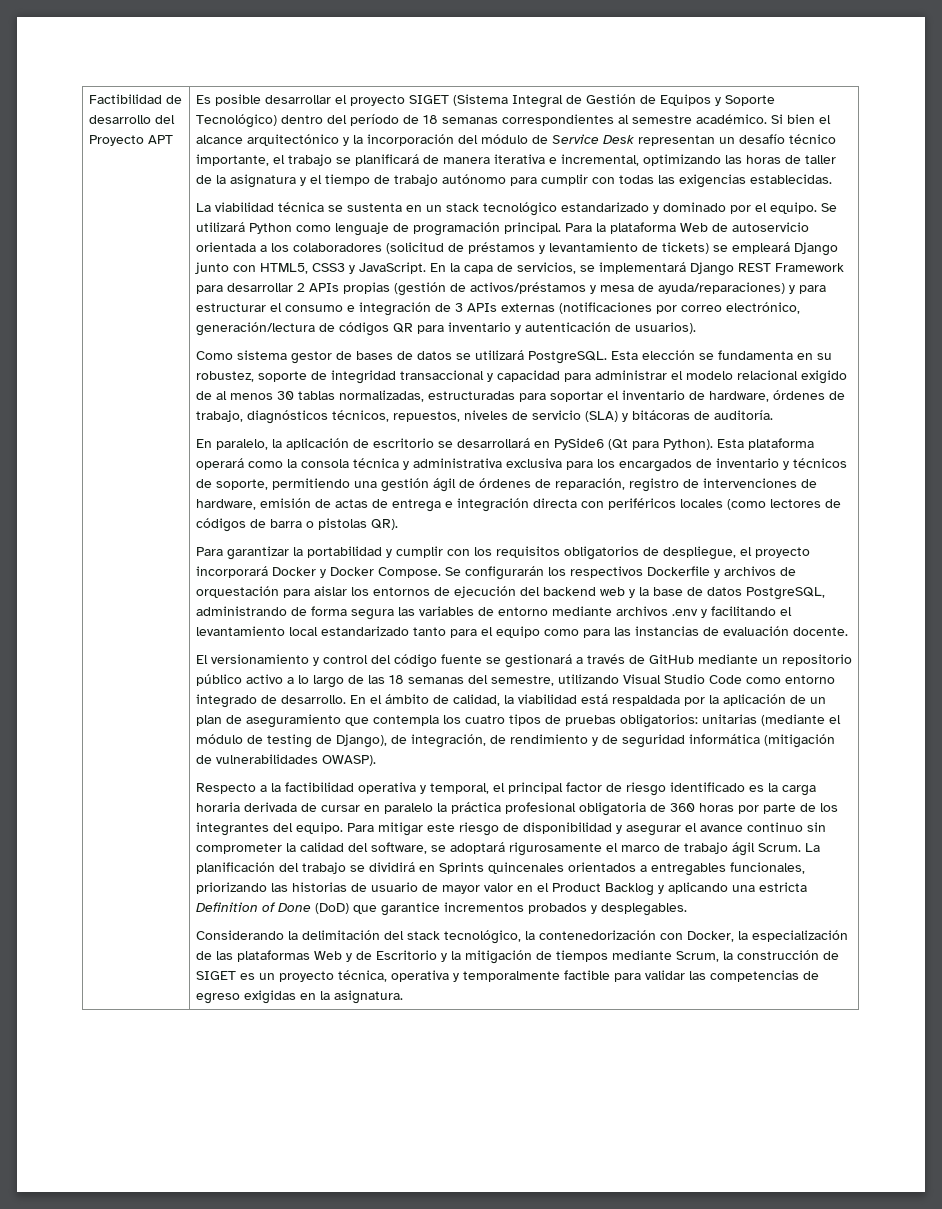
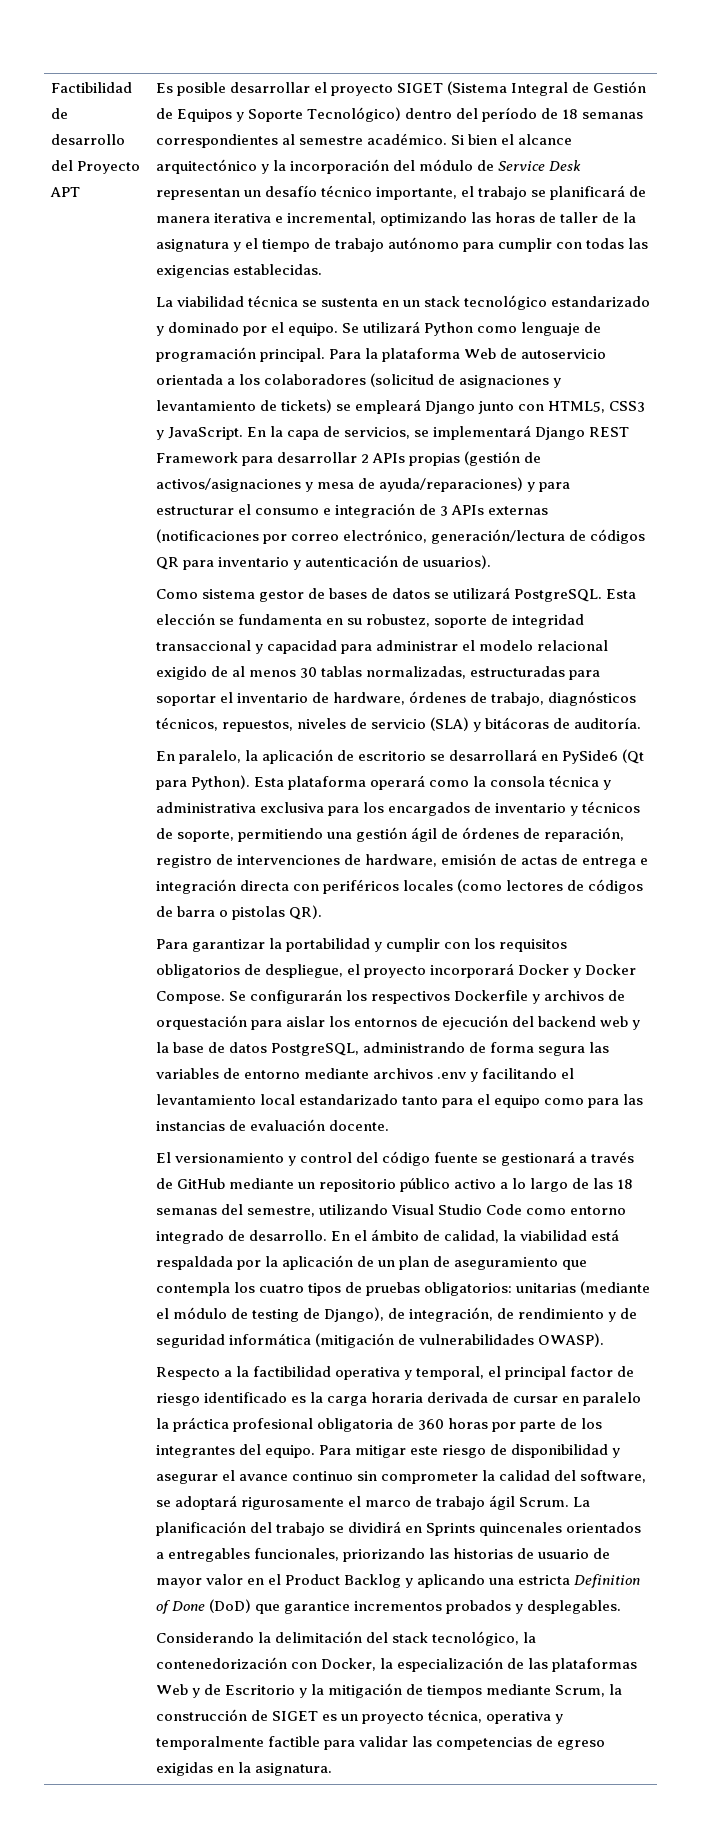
[467,242,535,254] préstamos -> [458,375,549,388] asignaciones
[469,282,586,294] activos/préstamos -> [155,478,301,492] activos/asignaciones

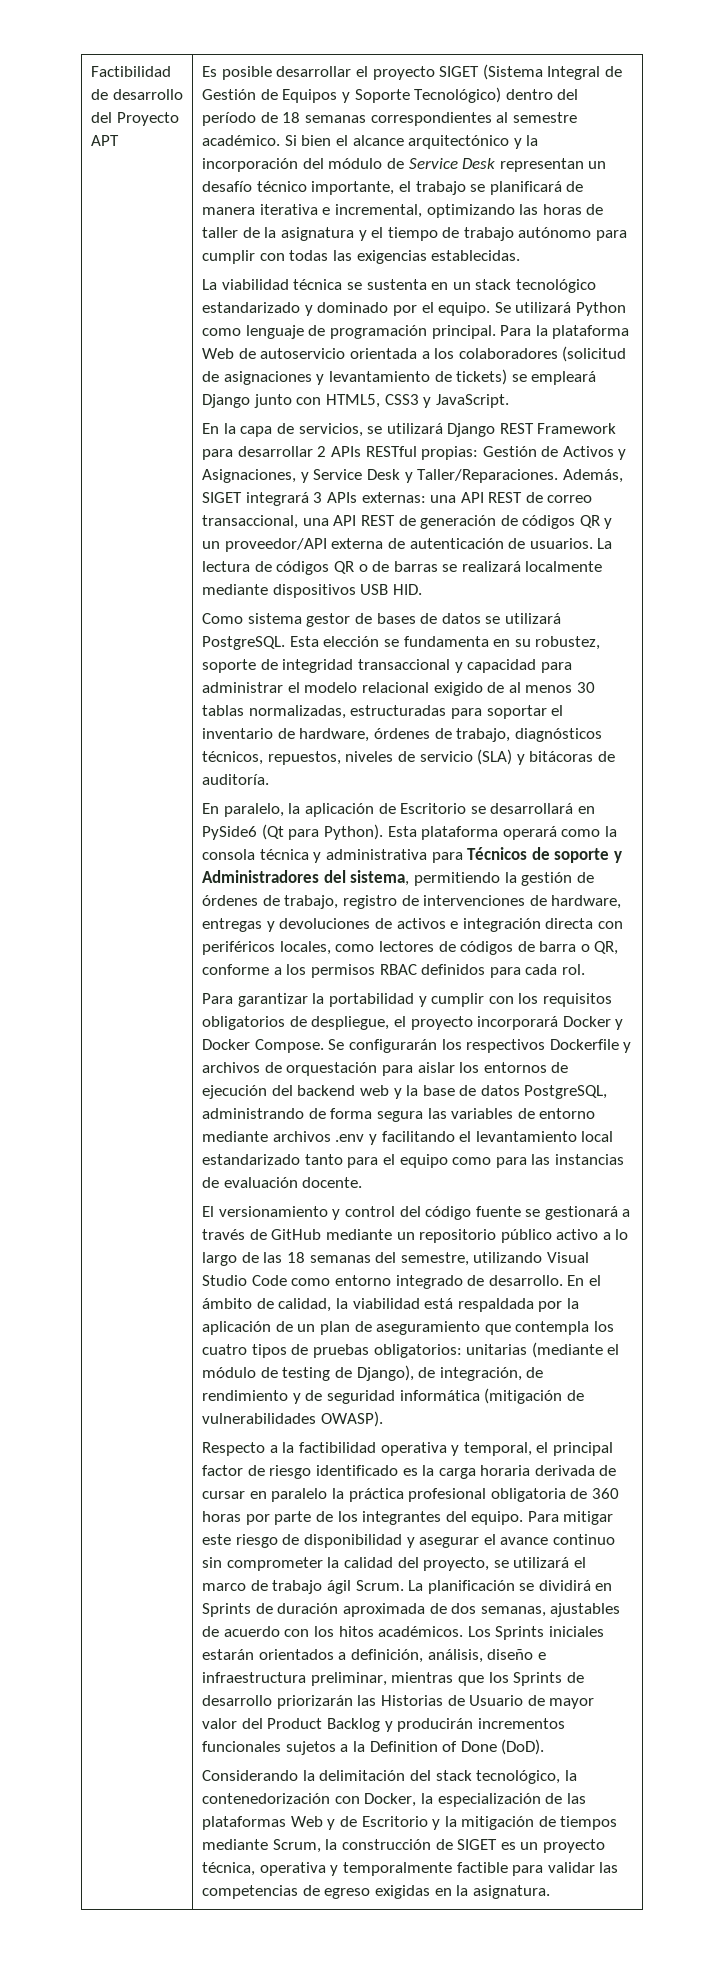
(243, 433) none -> (509, 401) //
[432,425,531,440] implementará -> [386,423,443,434] utilizará
[408,451,541,466] [155,477,570,492] [155,503,548,518] [155,529,645,544] [155,555,491,570] propias (gestión de activos/asignaciones y mesa de ayuda/reparaciones) y para estructurar el consumo e integración de 3 APIs externas (notificaciones por correo electrónico, generación/lectura de códigos QR para inventario y autenticación de usuarios). -> [365,446,627,460] [202,469,623,483] [202,492,593,506] [202,515,613,529] [202,538,613,552] [202,561,603,575] [202,584,422,598] RESTful propias: Gestión de Activos y Asignaciones, y Service Desk y Taller/Reparaciones. Además, SIGET integrará 3 APIs externas: una API REST de correo transaccional, una API REST de generación de códigos QR y un proveedor/API externa de autenticación de usuarios. La lectura de códigos QR o de barras se realizará localmente mediante dispositivos USB HID.
[357,751,426,761] escritorio -> [400,803,467,814] Escritorio
[259,801,640,816] [155,827,437,842] exclusiva para los encargados de inventario y técnicos de soporte, permitiendo una gestión ágil -> [431,847,622,863] [202,870,573,886] para Técnicos de soporte y Administradores del sistema, permitiendo la gestión
[544,827,625,842] reparación, -> [284,895,339,909] trabajo,
[440,853,637,868] emisión de actas de entrega -> [202,918,446,932] entregas y devoluciones de activos
[402,879,502,893] locales (como -> [279,941,375,955] locales, como
[231,905,322,920] pistolas QR). -> [594,941,619,955] [202,964,585,978] QR, conforme a los permisos RBAC definidos para cada rol.
[580,1470,647,1483] [155,1495,344,1510] software, se adoptará rigurosamente -> [423,1557,570,1571] proyecto, se utilizará
[249,1522,325,1536] del trabajo -> (515, 1587) none
[478,1522,641,1536] [155,1548,589,1562] quincenales orientados a entregables funcionales, priorizando las historias de usuario -> [255,1603,621,1617] [202,1626,604,1640] [202,1649,546,1663] [202,1672,584,1686] [202,1695,524,1709] de duración aproximada de dos semanas, ajustables de acuerdo con los hitos académicos. Los Sprints iniciales estarán orientados a definición, análisis, diseño e infraestructura preliminar, mientras que los Sprints de desarrollo priorizarán las Historias de Usuario
[246,1574,281,1585] en el -> [241,1718,263,1729] del
[416,1574,641,1588] [155,1599,621,1614] aplicando una estricta Definition of Done (DoD) que garantice incrementos probados y desplegables. -> [397,1718,565,1732] [202,1739,545,1755] producirán incrementos funcionales sujetos a la Definition of Done (DoD).

